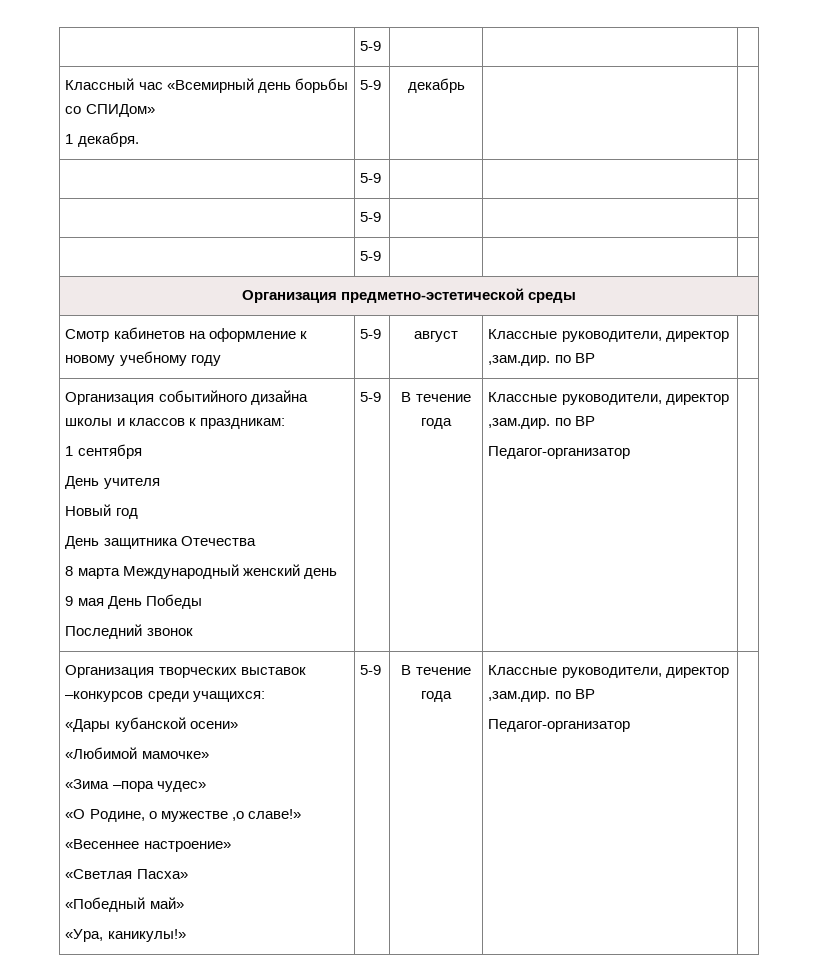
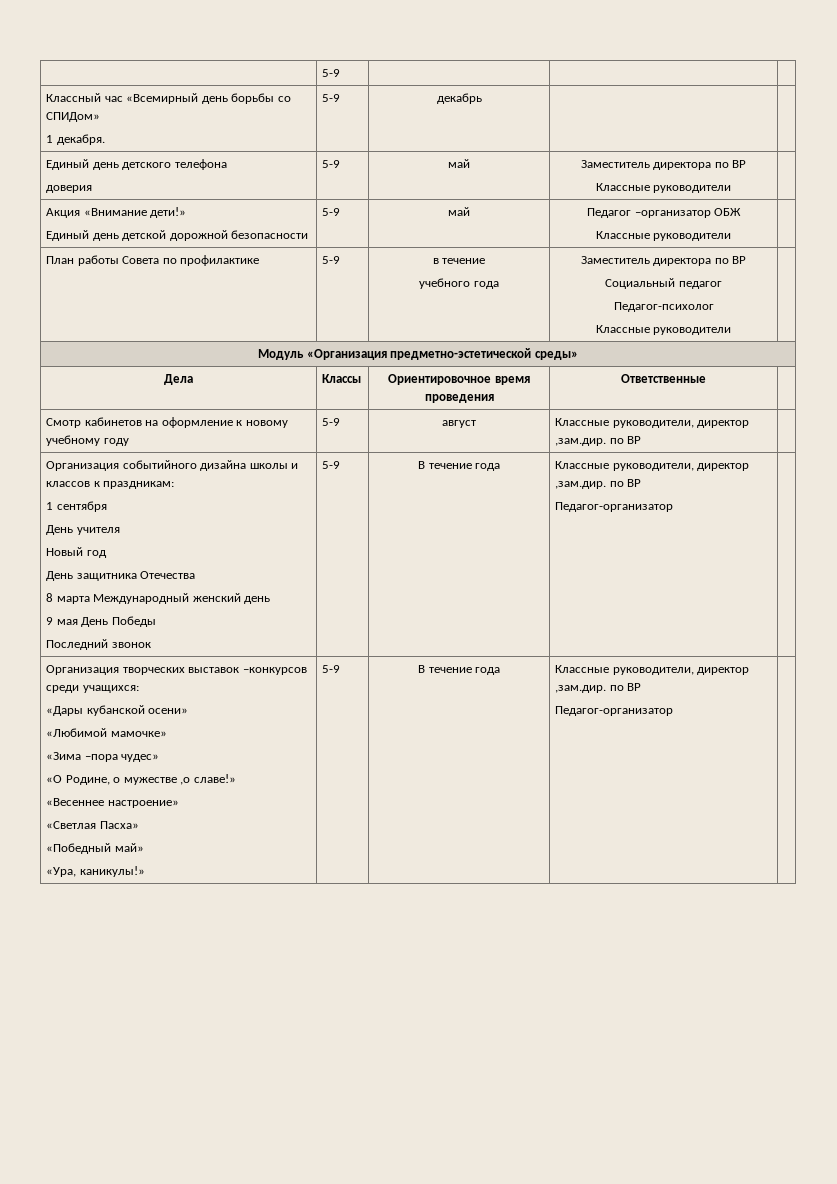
[360,173,382,183] [360,212,382,222] [360,251,382,261] [241,288,577,303] | 5-9 | | | // | 5-9 | | | // | 5-9 | | | // Организация предметно-эстетической среды -> [46,159,227,170] [46,185,93,193] [322,160,341,168] [448,159,470,168] [580,160,747,170] [595,183,732,193] [46,207,187,218] [46,230,309,241] [322,208,341,216] [448,207,470,216] [586,208,742,218] [595,231,732,241] [46,255,260,266] [322,256,341,264] [432,258,486,264] [419,278,499,289] [580,256,747,266] [605,278,722,289] [613,302,714,312] [595,325,732,335] [258,348,578,360] [164,374,193,385] [322,374,362,383] [388,374,530,385] [424,394,494,403] [621,374,706,383] Единый день детского телефона // доверия | 5-9 | май | Заместитель директора по ВР // Классные руководители | // Акция «Внимание дети!» // Единый день детской дорожной безопасности | 5-9 | май | Педагог –организатор ОБЖ // Классные руководители | // План работы Совета по профилактике | 5-9 | в течение // учебного года | Заместитель директора по ВР // Социальный педагог // Педагог-психолог // Классные руководители | // Модуль «Организация предметно-эстетической среды» // Дела | Классы | Ориентировочное время проведения | Ответственные |

